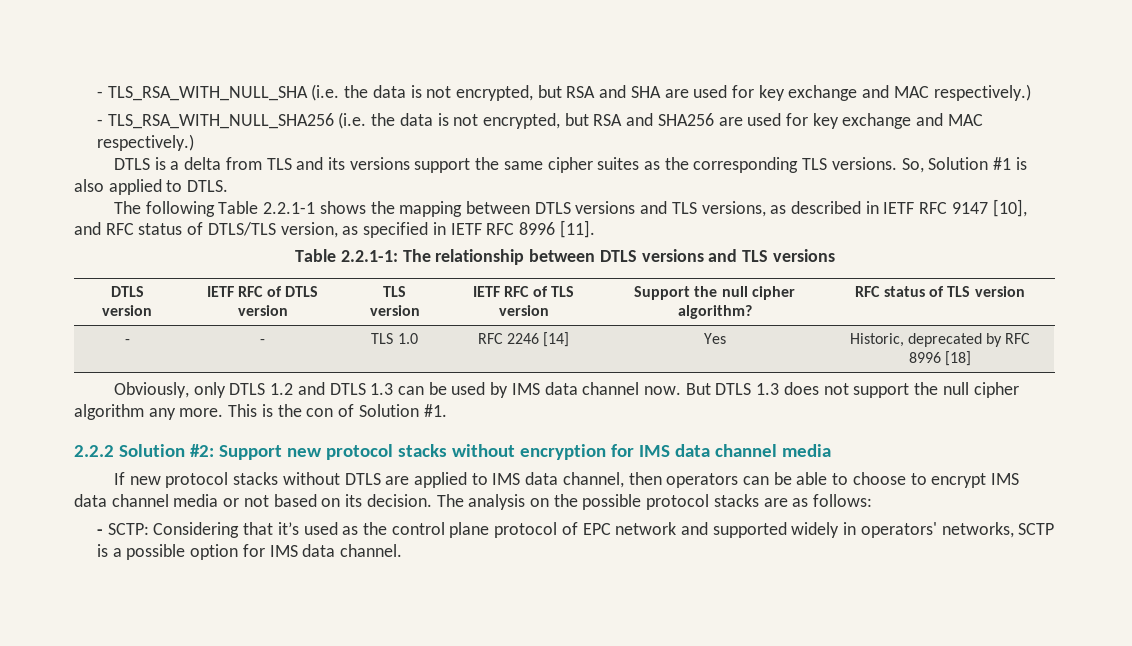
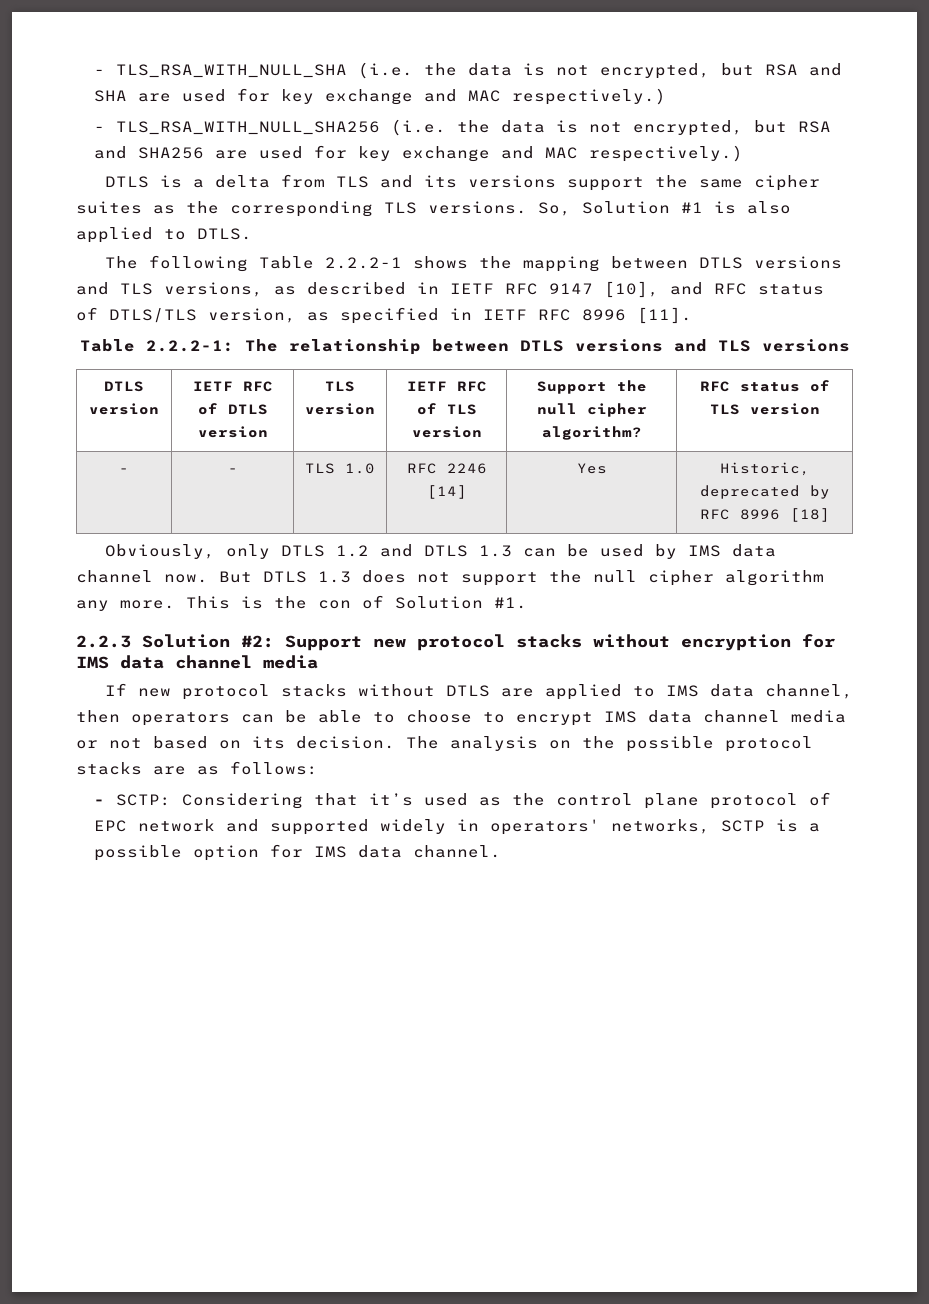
[263,202,316,214] 2.2.1-1 -> [324,257,402,269] 2.2.2-1
[340,250,398,262] 2.2.1-1: -> [145,340,234,352] 2.2.2-1:
[74,445,114,457] 2.2.2 -> [76,635,131,648] 2.2.3

